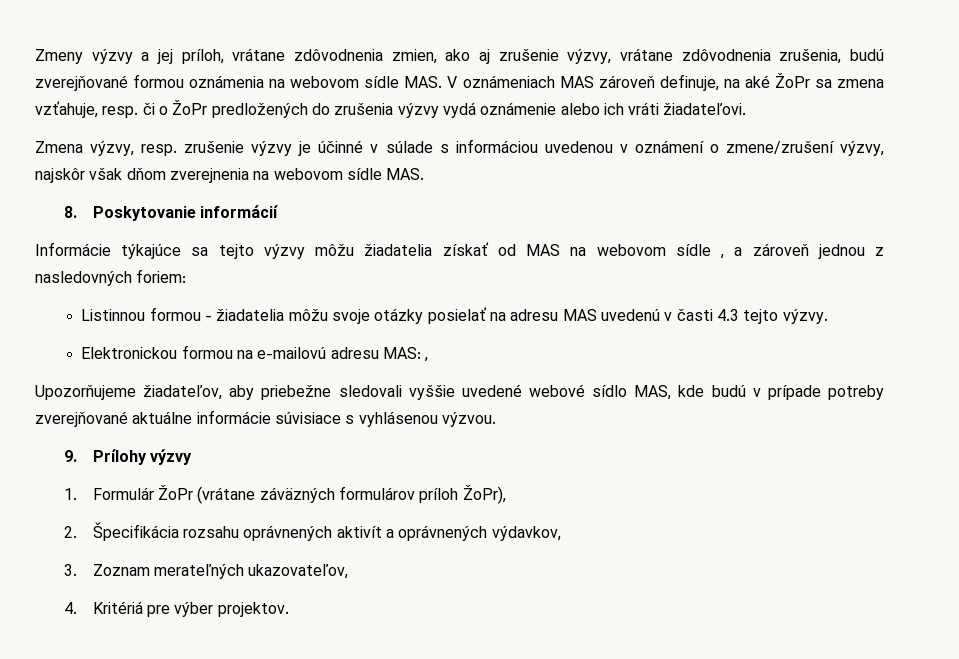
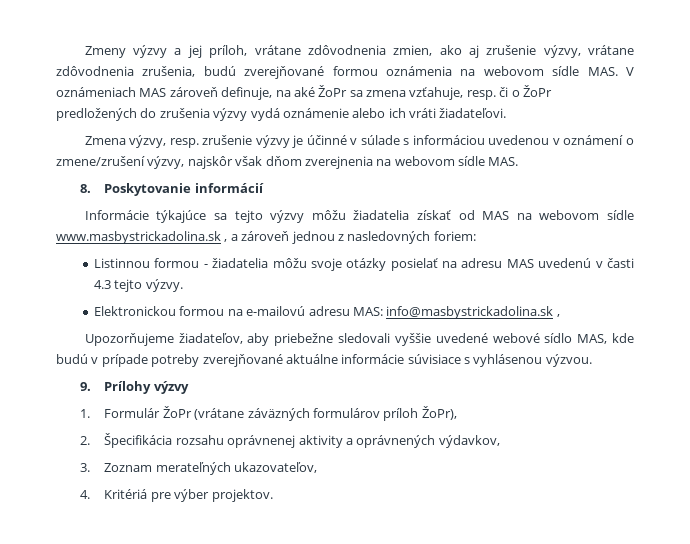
(711, 250) none -> [56,231,221,244] www.masbystrickadolina.sk
(421, 353) none -> [386,306,554,319] info@masbystrickadolina.sk
[243,525,382,541] oprávnených aktivít -> [227,435,343,448] oprávnenej aktivity

